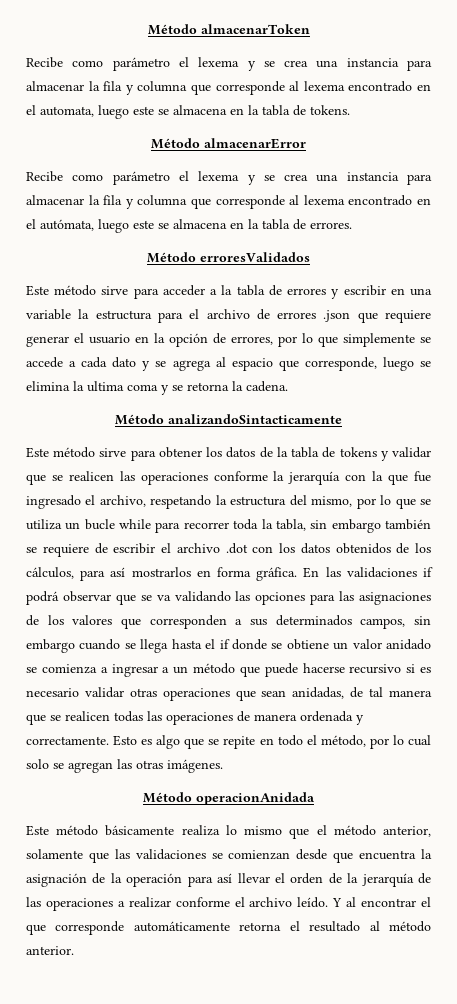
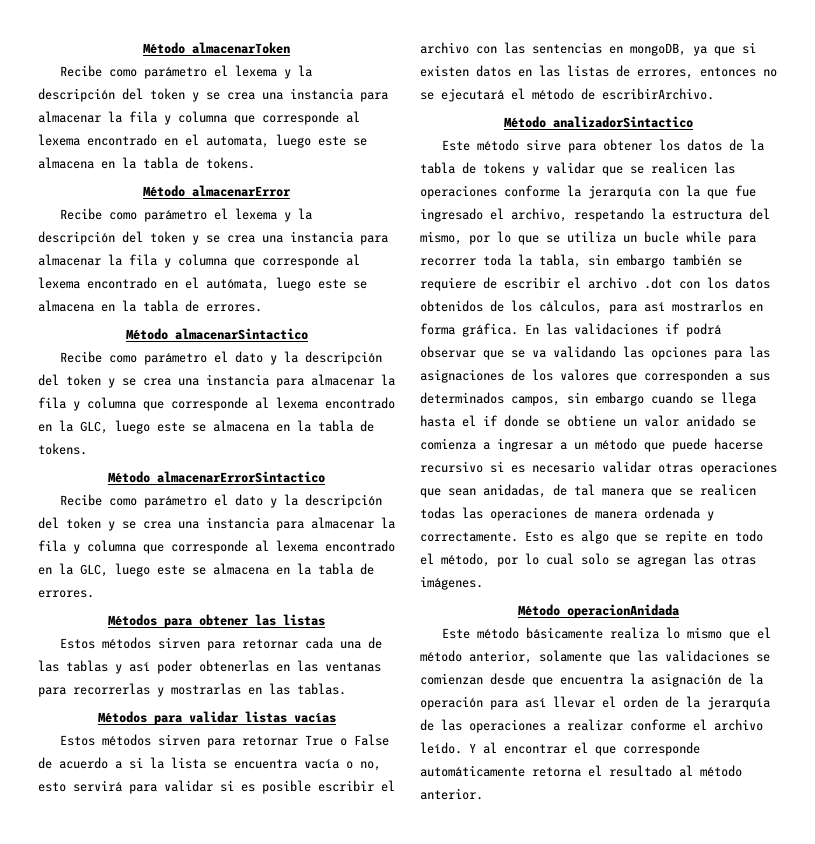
(256, 66) none -> [297,65,312,77] [38,88,199,102] la descripción del token y
(256, 180) none -> [297,208,312,220] [38,231,199,245] la descripción del token y
[200,252,310,262] [26,285,432,299] [26,309,432,323] [26,333,431,347] [26,357,431,371] [26,381,288,395] [115,414,342,425] erroresValidados // Este método sirve para acceder a la tabla de errores y escribir en una variable la estructura para el archivo de errores .json que requiere generar el usuario en la opción de errores, por lo que simplemente se accede a cada dato y se agrega al espacio que corresponde, luego se elimina la ultima coma y se retorna la cadena. // Método analizandoSintacticamente -> [174,328,308,340] [59,351,382,365] [38,374,395,388] [38,397,395,411] [38,420,374,434] [38,443,87,455] [108,471,325,483] [59,494,382,508] [38,517,395,531] [38,540,395,554] [38,563,374,577] [38,590,94,598] [108,614,325,628] [59,637,382,651] [38,660,381,674] [38,683,346,697] [97,711,336,725] [59,734,389,748] [38,757,381,771] [38,780,395,794] [420,42,756,56] [420,65,777,79] [420,88,714,102] [504,116,693,128] almacenarSintactico // Recibe como parámetro el dato y la descripción del token y se crea una instancia para almacenar la fila y columna que corresponde al lexema encontrado en la GLC, luego este se almacena en la tabla de tokens. // Método almacenarErrorSintactico // Recibe como parámetro el dato y la descripción del token y se crea una instancia para almacenar la fila y columna que corresponde al lexema encontrado en la GLC, luego este se almacena en la tabla de errores. // Métodos para obtener las listas // Estos métodos sirven para retornar cada una de las tablas y así poder obtenerlas en las ventanas para recorrerlas y mostrarlas en las tablas. // Métodos para validar listas vacías // Estos métodos sirven para retornar True o False de acuerdo a si la lista se encuentra vacía o no, esto servirá para validar si es posible escribir el archivo con las sentencias en mongoDB, ya que si existen datos en las listas de errores, entonces no se ejecutará el método de escribirArchivo. // Método analizadorSintactico

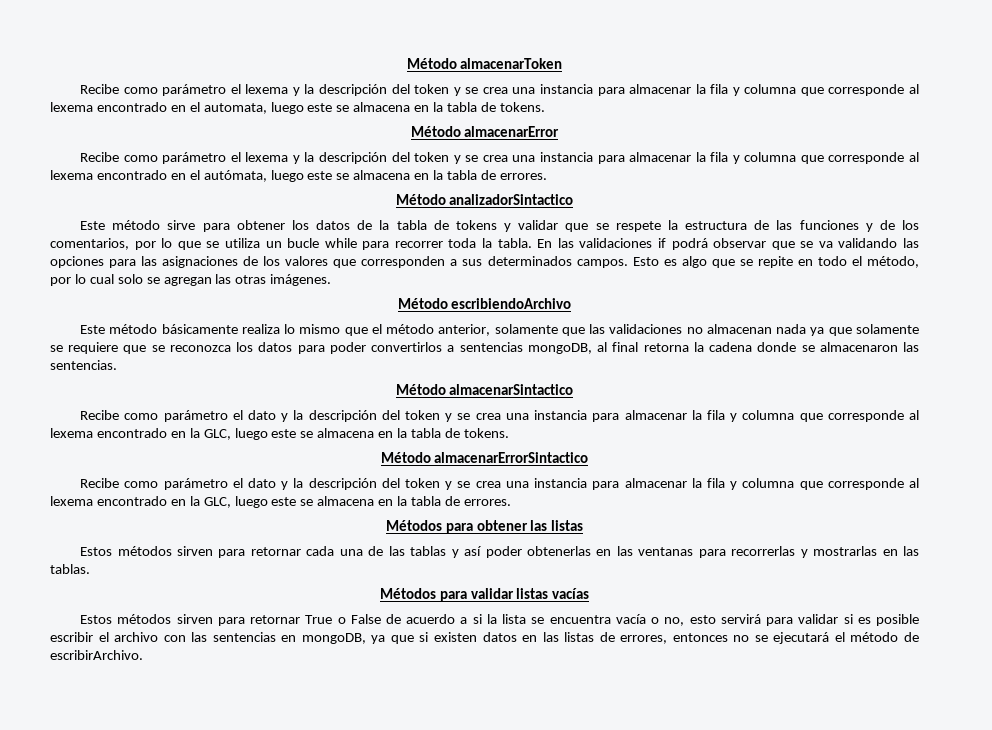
(262, 308) none -> [395,194,574,205] [80,220,920,232] [50,238,920,250] [50,256,919,268] [50,274,332,286] [397,298,572,309] [80,324,920,336] [50,342,919,354] [50,360,117,370] // Método analizadorSintactico // Este método sirve para obtener los datos de la tabla de tokens y validar que se respete la estructura de las funciones y de los comentarios, por lo que se utiliza un bucle while para recorrer toda la tabla. En las validaciones if podrá observar que se va validando las opciones para las asignaciones de los valores que corresponden a sus determinados campos. Esto es algo que se repite en todo el método, por lo cual solo se agregan las otras imágenes. // Método escribiendoArchivo // Este método básicamente realiza lo mismo que el método anterior, solamente que las validaciones no almacenan nada ya que solamente se requiere que se reconozca los datos para poder convertirlos a sentencias mongoDB, al final retorna la cadena donde se almacenaron las sentencias.
[504,116,693,128] [441,139,764,153] [420,162,735,176] [420,185,756,199] [420,208,770,222] [420,231,756,245] [420,254,742,268] [420,277,770,291] [420,300,763,314] [420,323,721,337] [420,346,770,360] [420,369,770,383] [420,392,756,406] [420,415,756,427] [420,438,763,452] [420,461,777,475] [420,484,756,498] [420,507,714,521] [420,530,763,544] [420,553,756,567] [420,576,483,590] [518,604,680,618] [441,627,771,641] [420,650,770,664] [420,673,763,687] [420,696,770,710] [420,719,763,733] [420,742,700,756] [420,765,742,777] [420,788,483,800] // Método analizadorSintactico // Este método sirve para obtener los datos de la tabla de tokens y validar que se realicen las operaciones conforme la jerarquía con la que fue ingresado el archivo, respetando la estructura del mismo, por lo que se utiliza un bucle while para recorrer toda la tabla, sin embargo también se requiere de escribir el archivo .dot con los datos obtenidos de los cálculos, para así mostrarlos en forma gráfica. En las validaciones if podrá observar que se va validando las opciones para las asignaciones de los valores que corresponden a sus determinados campos, sin embargo cuando se llega hasta el if donde se obtiene un valor anidado se comienza a ingresar a un método que puede hacerse recursivo si es necesario validar otras operaciones que sean anidadas, de tal manera que se realicen todas las operaciones de manera ordenada y correctamente. Esto es algo que se repite en todo el método, por lo cual solo se agregan las otras imágenes. // Método operacionAnidada // Este método básicamente realiza lo mismo que el método anterior, solamente que las validaciones se comienzan desde que encuentra la asignación de la operación para así llevar el orden de la jerarquía de las operaciones a realizar conforme el archivo leído. Y al encontrar el que corresponde automáticamente retorna el resultado al método anterior. -> (143, 655) none

